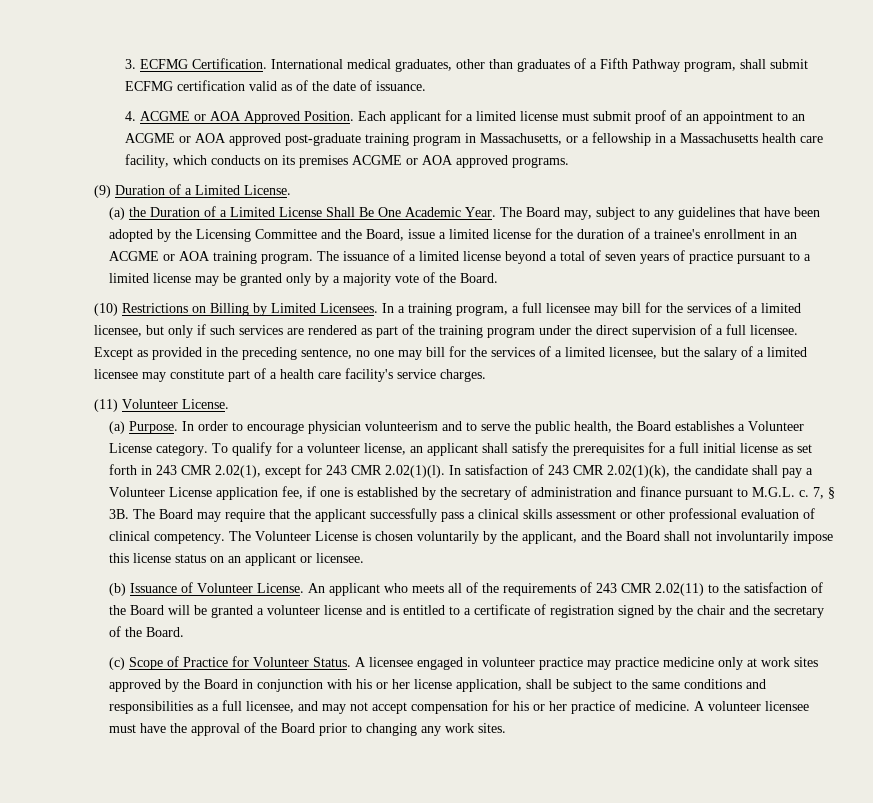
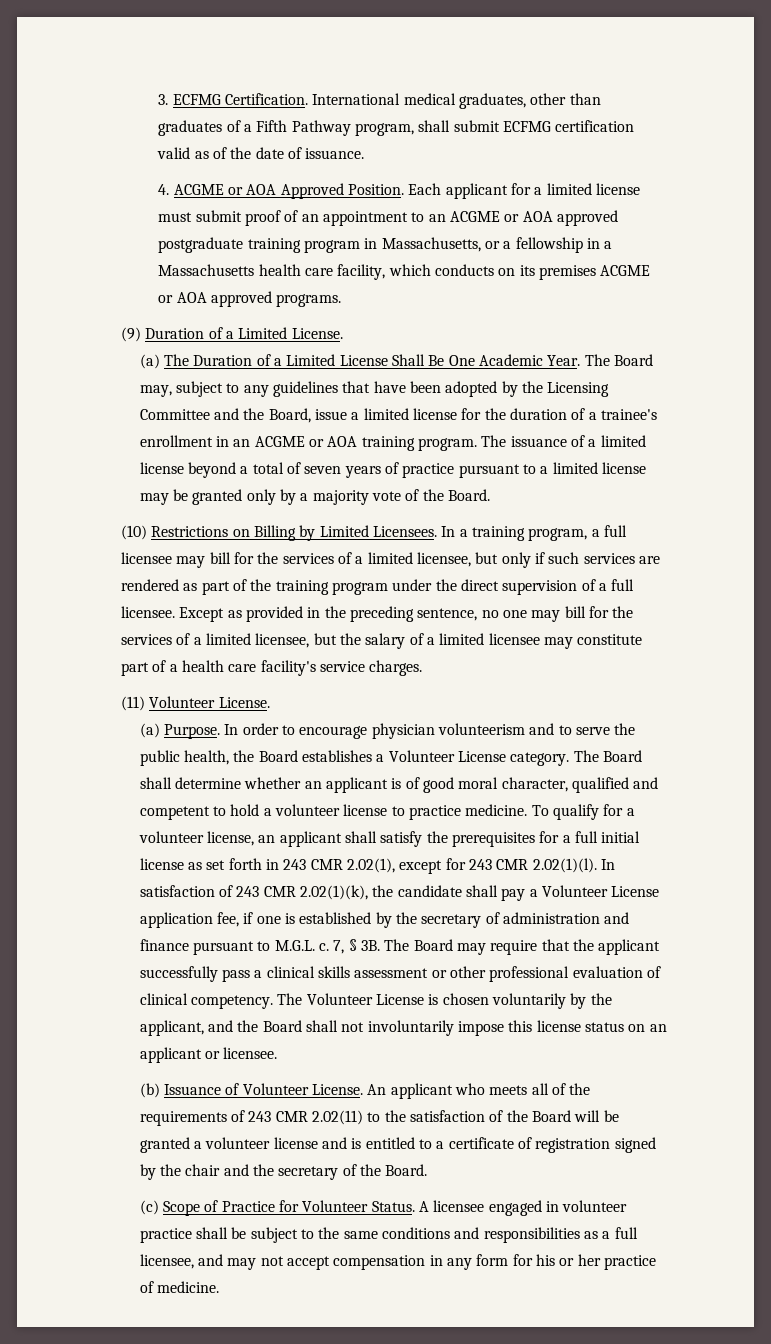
[284,133,361,146] post-graduate -> [158,237,244,253] postgraduate
[129,207,147,217] the -> [164,354,190,366] The
(209, 450) none -> [573,750,642,762] [139,777,659,793] [139,804,528,820] The Board shall determine whether an applicant is of good moral character, qualified and competent to hold a volunteer license to practice medicine.
[587,657,819,670] [109,679,523,692] may practice medicine only at work sites approved by the Board in conjunction with his or her license application, -> (192, 1235) none
(489, 707) none -> [429,1254,509,1270] in any form
[694,701,810,711] [109,722,507,736] A volunteer licensee must have the approval of the Board prior to changing any work sites. -> (220, 1287) none

